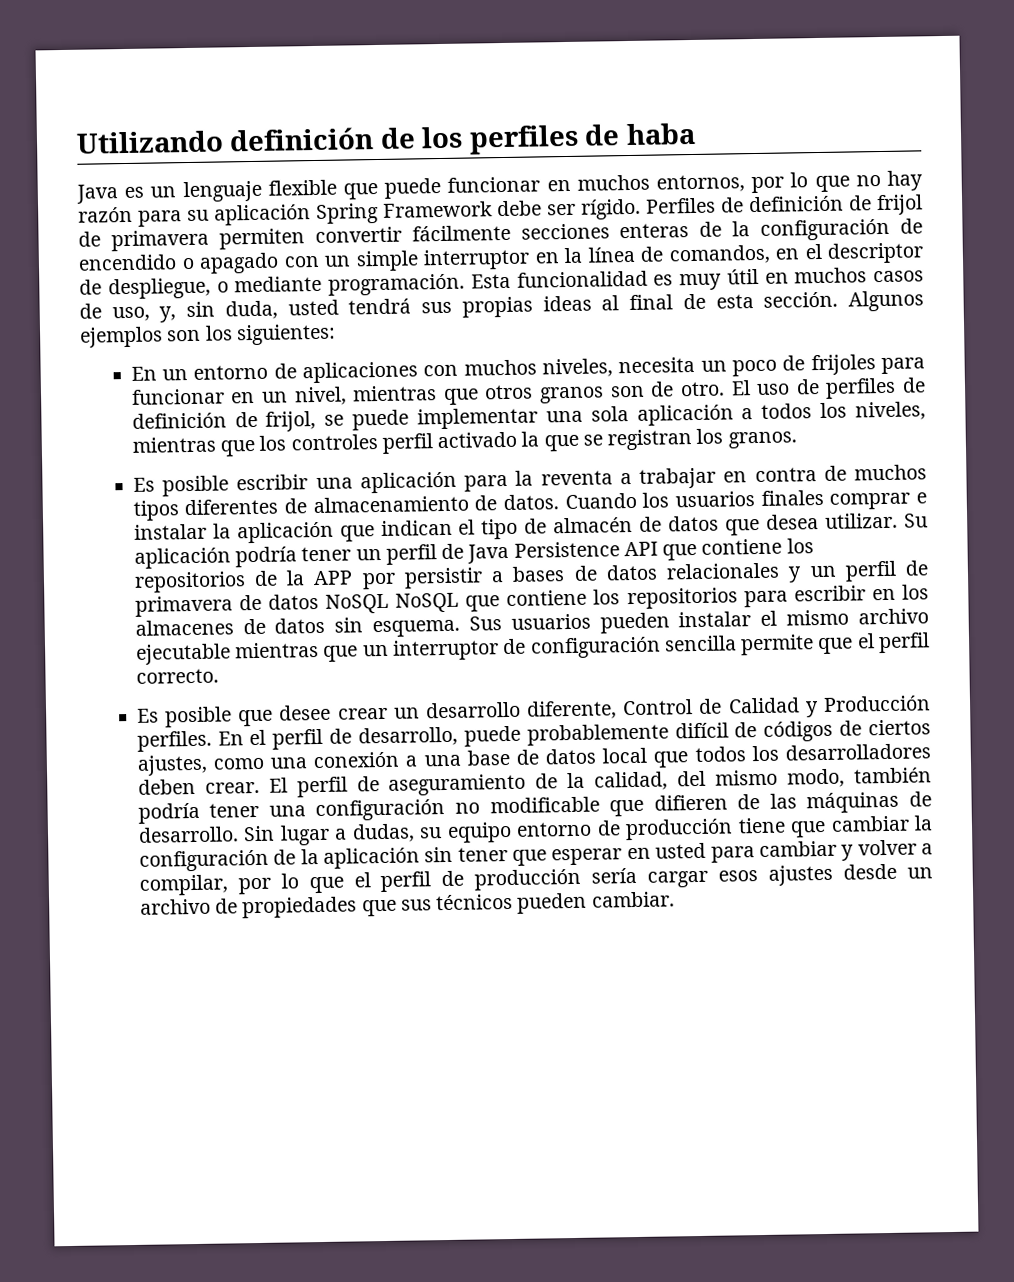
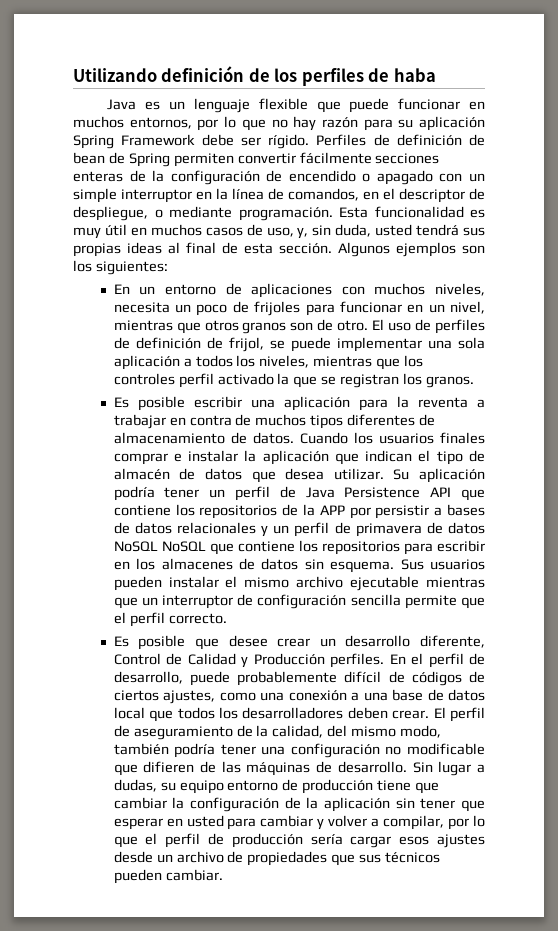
[876,194,923,216] [78,229,209,252] frijol de primavera -> [73,152,170,167] bean de Spring

